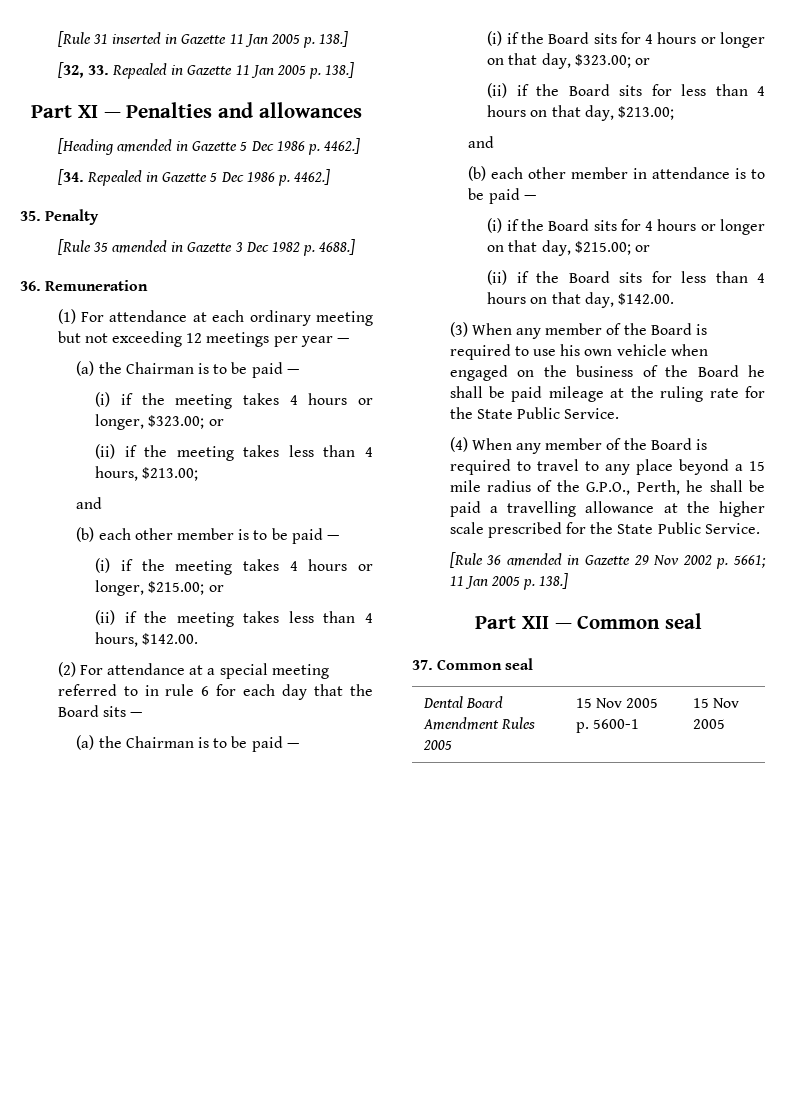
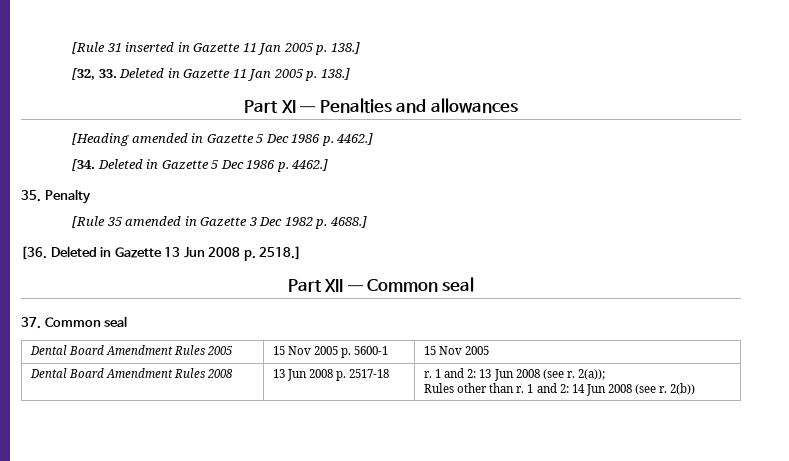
[112,63,168,79] Repealed -> [119,68,165,78] Deleted
[86,170,142,186] Repealed -> [97,159,143,169] Deleted
[20,280,149,291] [57,309,373,326] [57,331,349,347] [76,361,299,378] [95,392,373,409] [95,414,224,430] [95,444,373,461] [95,466,199,481] [76,497,103,509] [76,527,339,544] [95,558,373,575] [95,580,224,596] [95,610,373,627] [95,632,199,647] [57,662,329,679] [57,684,373,700] [57,705,143,717] [76,735,299,752] [487,31,765,48] [487,53,651,69] [487,83,765,98] [487,105,675,121] [468,136,495,148] [468,166,765,181] [468,188,536,204] [487,218,765,235] [487,240,651,256] [487,270,765,285] [487,292,675,308] [449,322,707,339] [449,344,708,360] [449,365,765,381] [449,386,765,402] [449,407,620,419] [449,437,707,454] [449,459,765,475] [449,480,765,495] [449,501,765,517] [449,522,760,538] [449,552,766,569] [449,573,569,590] 36. Remuneration // (1) For attendance at each ordinary meeting but not exceeding 12 meetings per year — // (a) the Chairman is to be paid — // (i) if the meeting takes 4 hours or longer, $323.00; or // (ii) if the meeting takes less than 4 hours, $213.00; // and // (b) each other member is to be paid — // (i) if the meeting takes 4 hours or longer, $215.00; or // (ii) if the meeting takes less than 4 hours, $142.00. // (2) For attendance at a special meeting referred to in rule 6 for each day that the Board sits — // (a) the Chairman is to be paid — // (i) if the Board sits for 4 hours or longer on that day, $323.00; or // (ii) if the Board sits for less than 4 hours on that day, $213.00; // and // (b) each other member in attendance is to be paid — // (i) if the Board sits for 4 hours or longer on that day, $215.00; or // (ii) if the Board sits for less than 4 hours on that day, $142.00. // (3) When any member of the Board is required to use his own vehicle when engaged on the business of the Board he shall be paid mileage at the ruling rate for the State Public Service. // (4) When any member of the Board is required to travel to any place beyond a 15 mile radius of the G.P.O., Perth, he shall be paid a travelling allowance at the higher scale prescribed for the State Public Service. // [Rule 36 amended in Gazette 29 Nov 2002 p. 5661; 11 Jan 2005 p. 138.] -> [21,246,302,261] [36. Deleted in Gazette 13 Jun 2008 p. 2518.]
(725, 724) none -> [30,368,234,378] [273,369,390,381] [424,368,606,381] [424,383,696,396] // Dental Board Amendment Rules 2008 | 13 Jun 2008 p. 2517-18 | r. 1 and 2: 13 Jun 2008 (see r. 2(a)); // Rules other than r. 1 and 2: 14 Jun 2008 (see r. 2(b))

